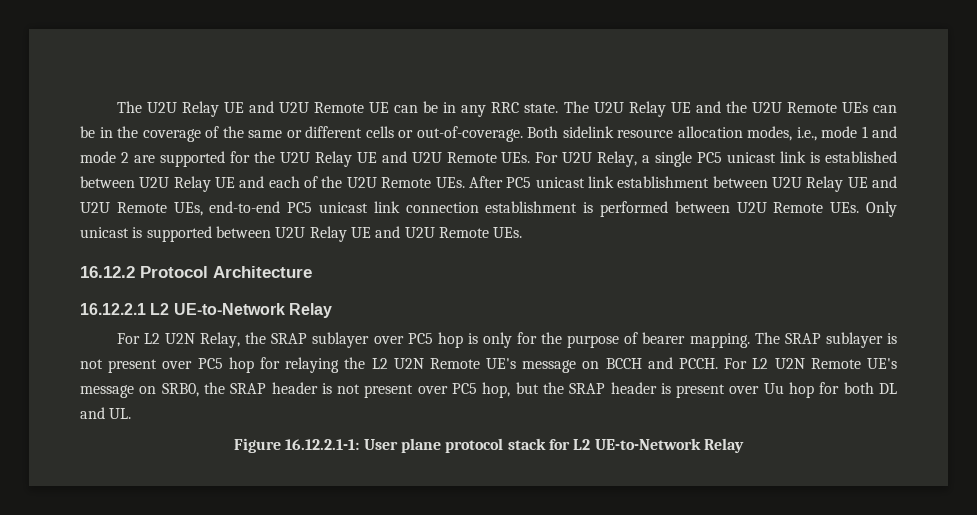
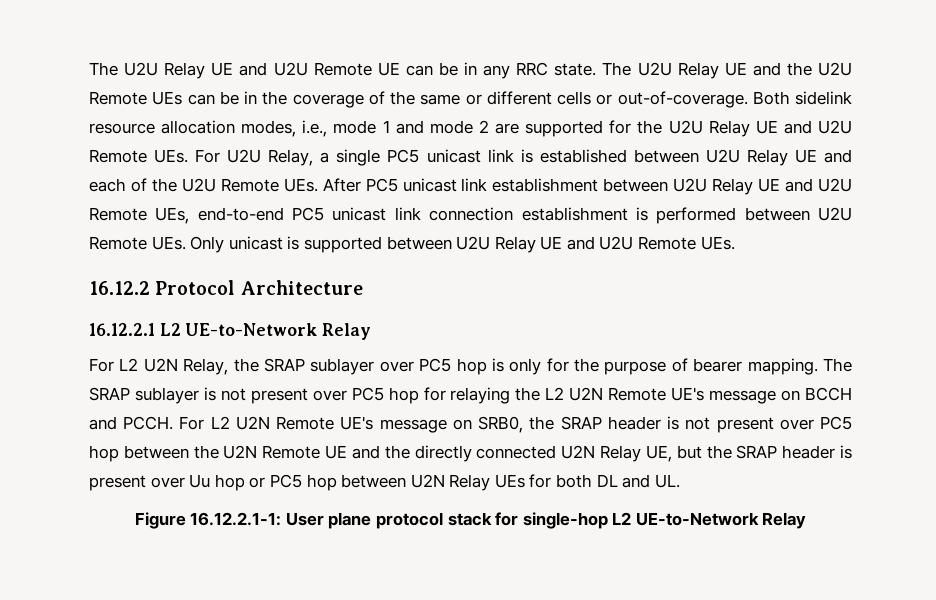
[482,382,511,398] hop, -> [89,445,672,462] hop between the U2N Remote UE and the directly connected U2N Relay UE,
(815, 390) none -> [249,474,525,491] or PC5 hop between U2N Relay UEs
(570, 444) none -> [522,512,608,529] single-hop

